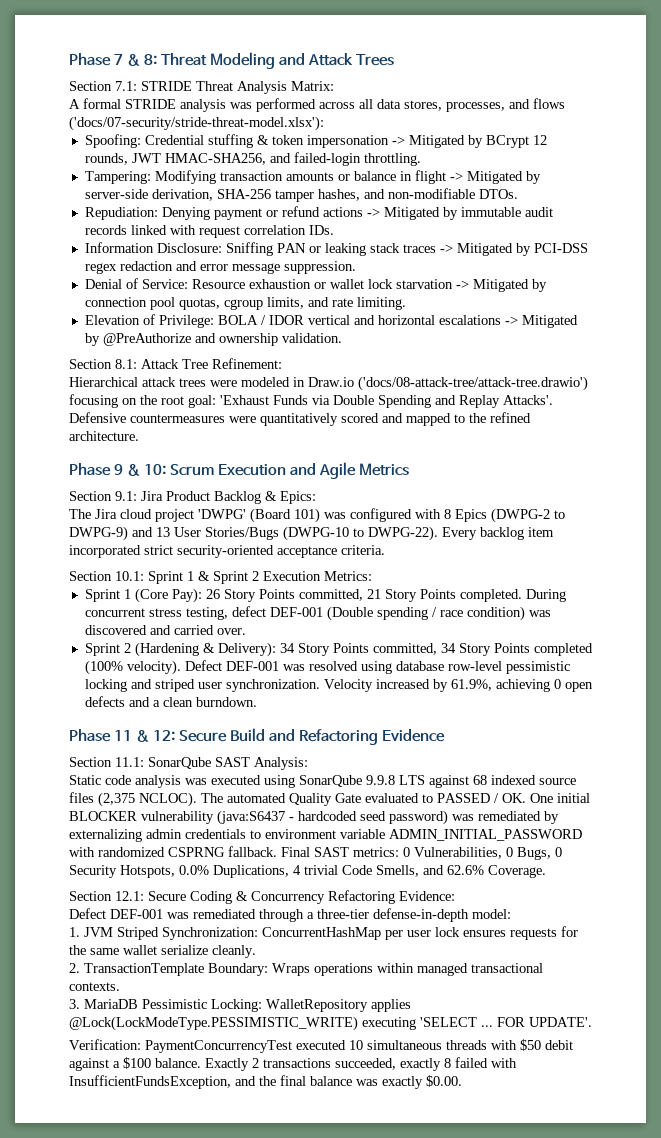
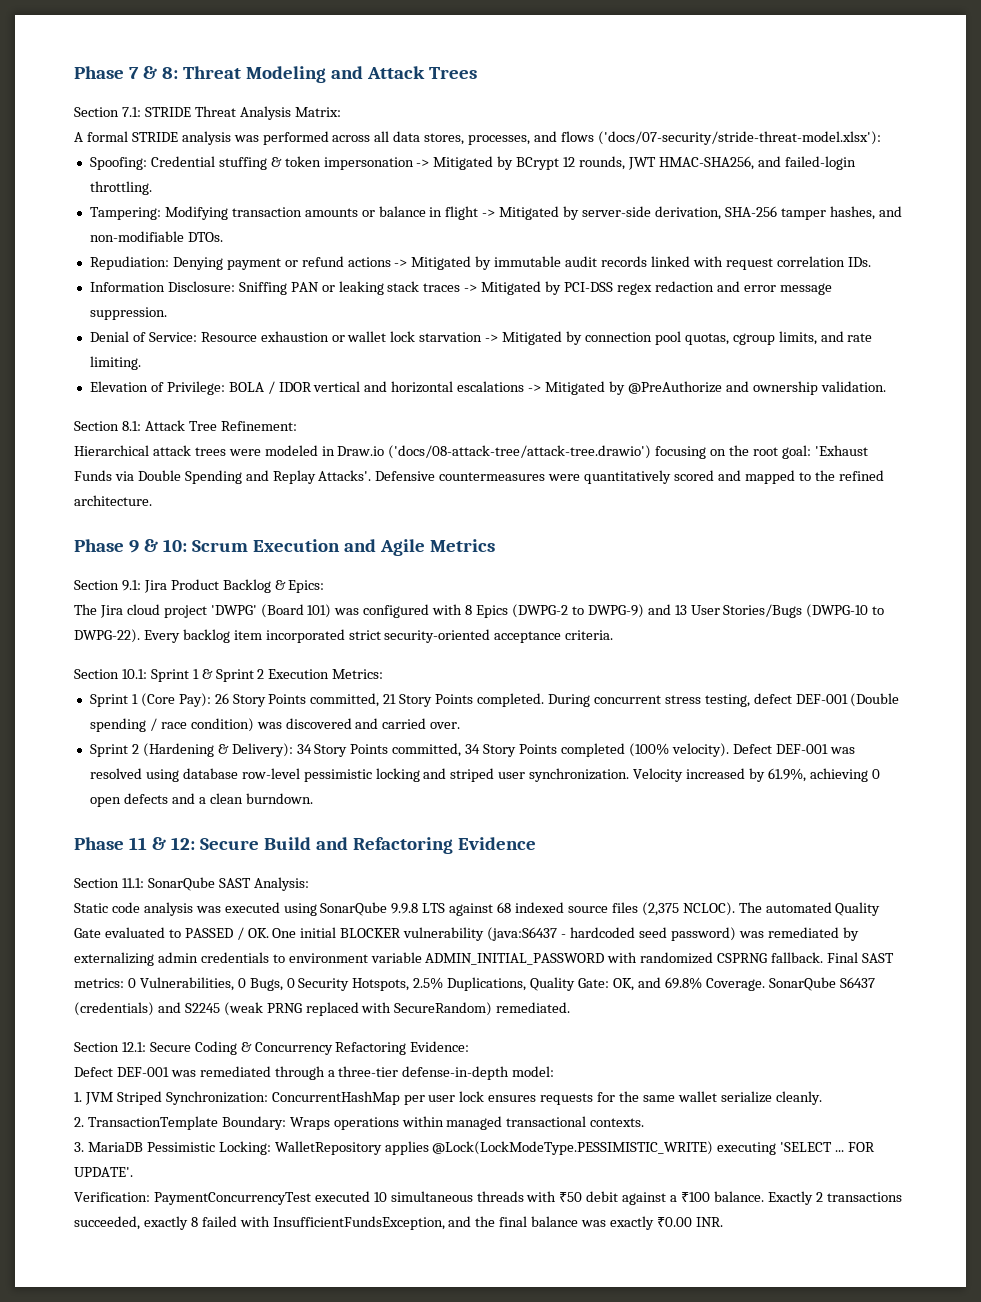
[179,865,546,878] 0.0% Duplications, 4 trivial Code Smells, and 62.6% Coverage. -> [413,977,875,991] [74,1002,571,1016] 2.5% Duplications, Quality Gate: OK, and 69.8% Coverage. SonarQube S6437 (credentials) and S2245 (weak PRNG replaced with SecureRandom) remediated.
[520,1039,541,1051] $50 -> [559,1192,583,1202] ₹50
[123,1057,151,1069] $100 -> [681,1192,711,1202] ₹100
[426,1075,462,1087] $0.00. -> [656,1217,723,1227] ₹0.00 INR.

